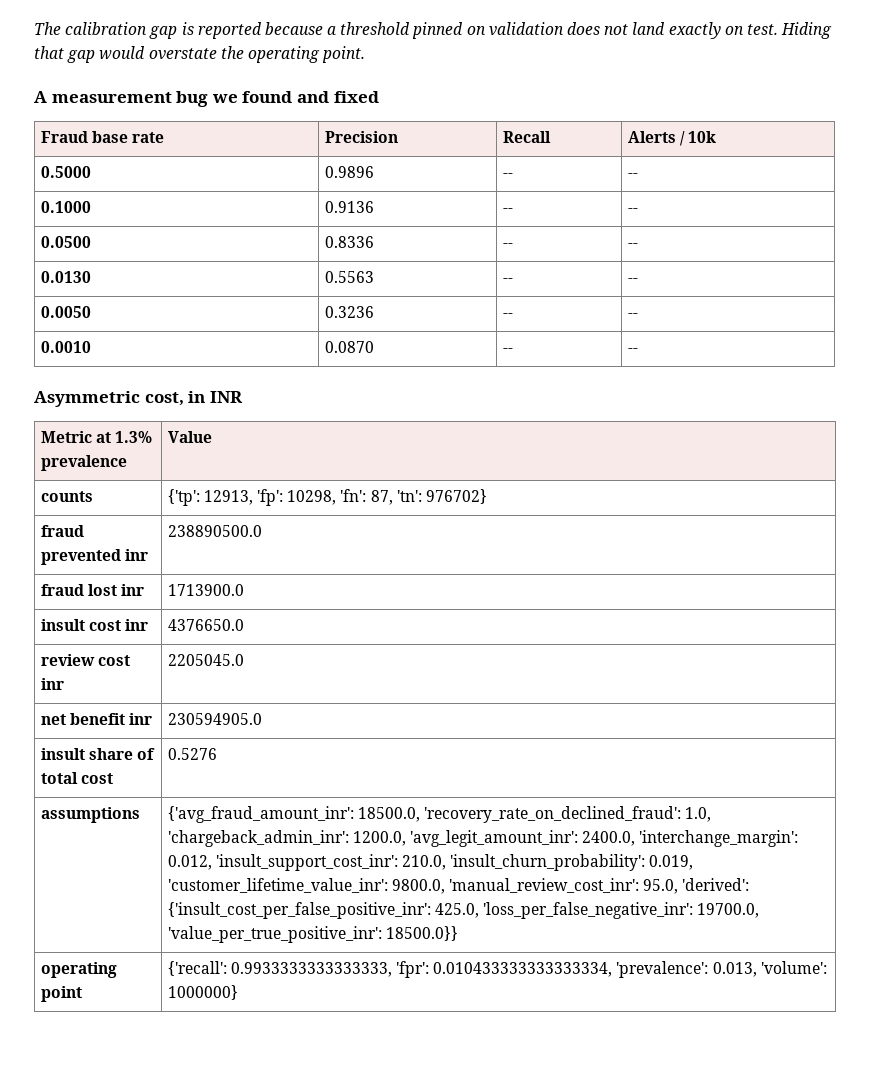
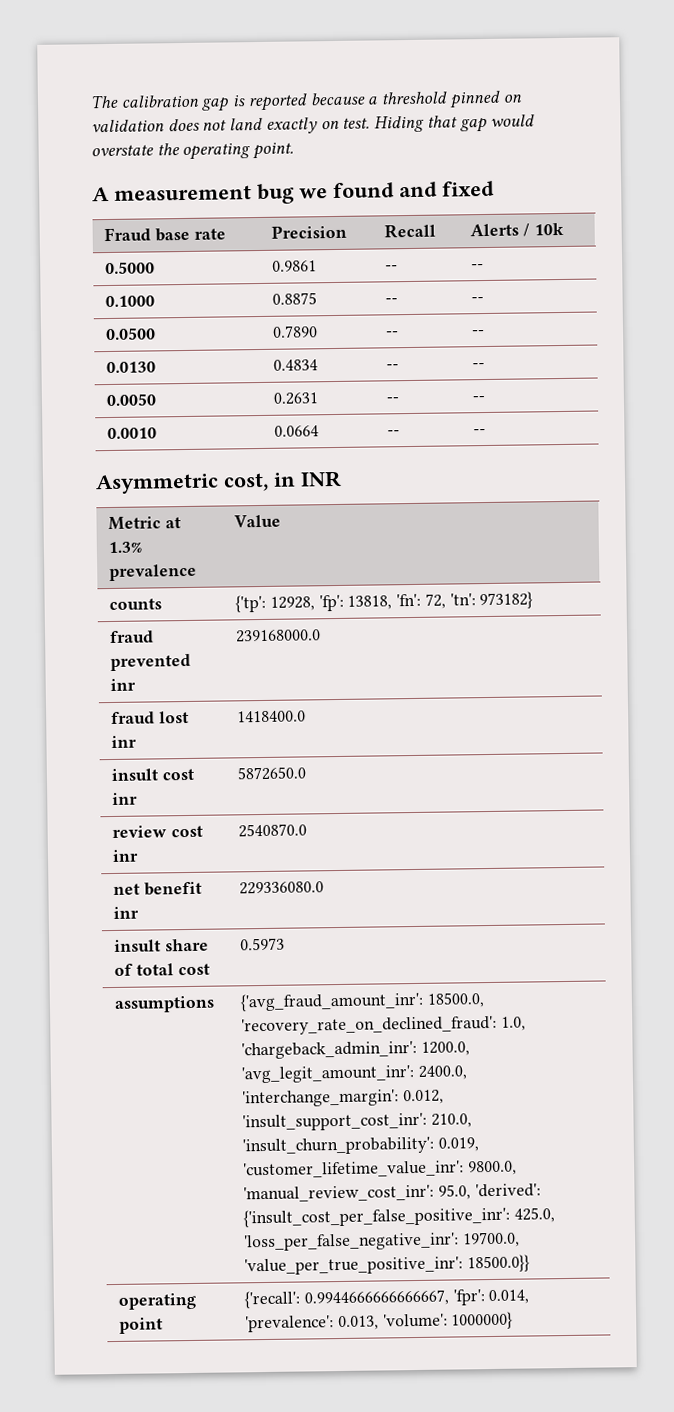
[324,166,374,178] 0.9896 -> [272,260,318,272] 0.9861
[324,201,374,213] 0.9136 -> [272,292,318,305] 0.8875
[324,236,374,248] 0.8336 -> [272,325,319,338] 0.7890
[324,271,374,283] 0.5563 -> [273,359,319,371] 0.4834
[324,306,374,318] 0.3236 -> [273,392,319,405] 0.2631
[324,341,374,353] 0.0870 -> [274,425,320,437] 0.0664
[203,489,487,506] 12913, 'fp': 10298, 'fn': 87, 'tn': 976702} -> [269,591,534,612] 12928, 'fp': 13818, 'fn': 72, 'tn': 973182}
[167,525,262,537] 238890500.0 -> [235,629,322,643] 239168000.0
[167,584,244,596] 1713900.0 -> [237,710,307,723] 1418400.0
[167,619,244,631] 4376650.0 -> [237,766,307,781] 5872650.0
[167,654,244,666] 2205045.0 -> [238,823,308,838] 2540870.0
[167,713,262,725] 230594905.0 -> [239,881,325,895] 229336080.0
[167,748,217,760] 0.5276 -> [240,937,286,951] 0.5973
[230,961,613,978] 0.9933333333333333, 'fpr': 0.010433333333333334, -> [303,1289,530,1307] 0.9944666666666667, 'fpr': 0.014,

